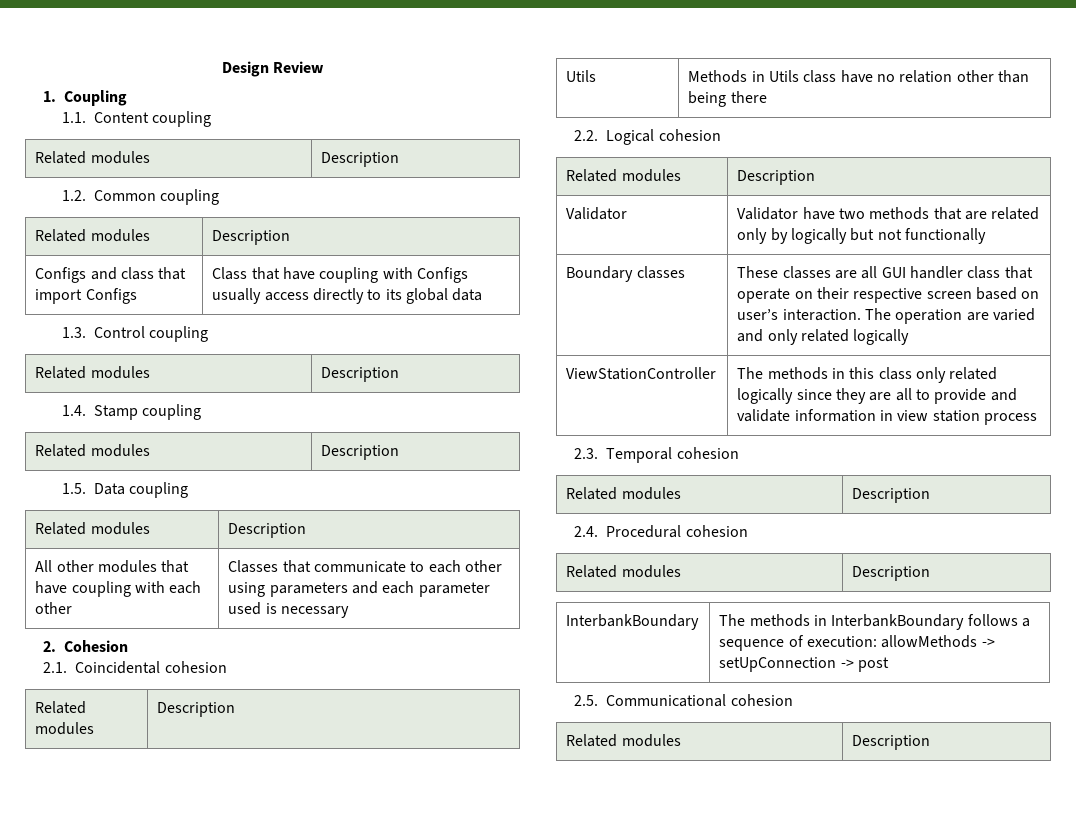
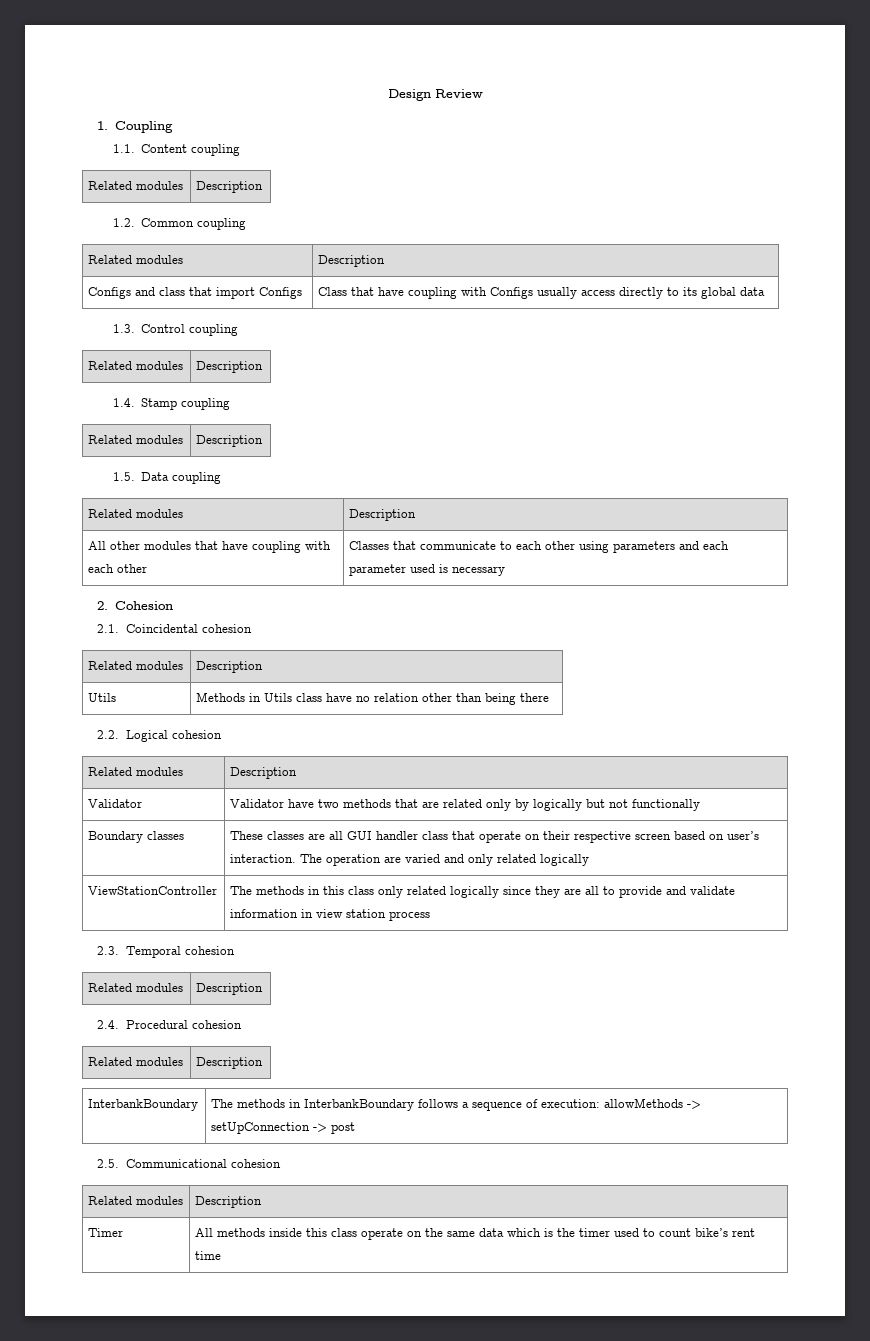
(931, 742) none -> [88,1228,124,1237] [195,1228,756,1240] [195,1251,222,1260] // Timer | All methods inside this class operate on the same data which is the timer used to count bike’s rent time

